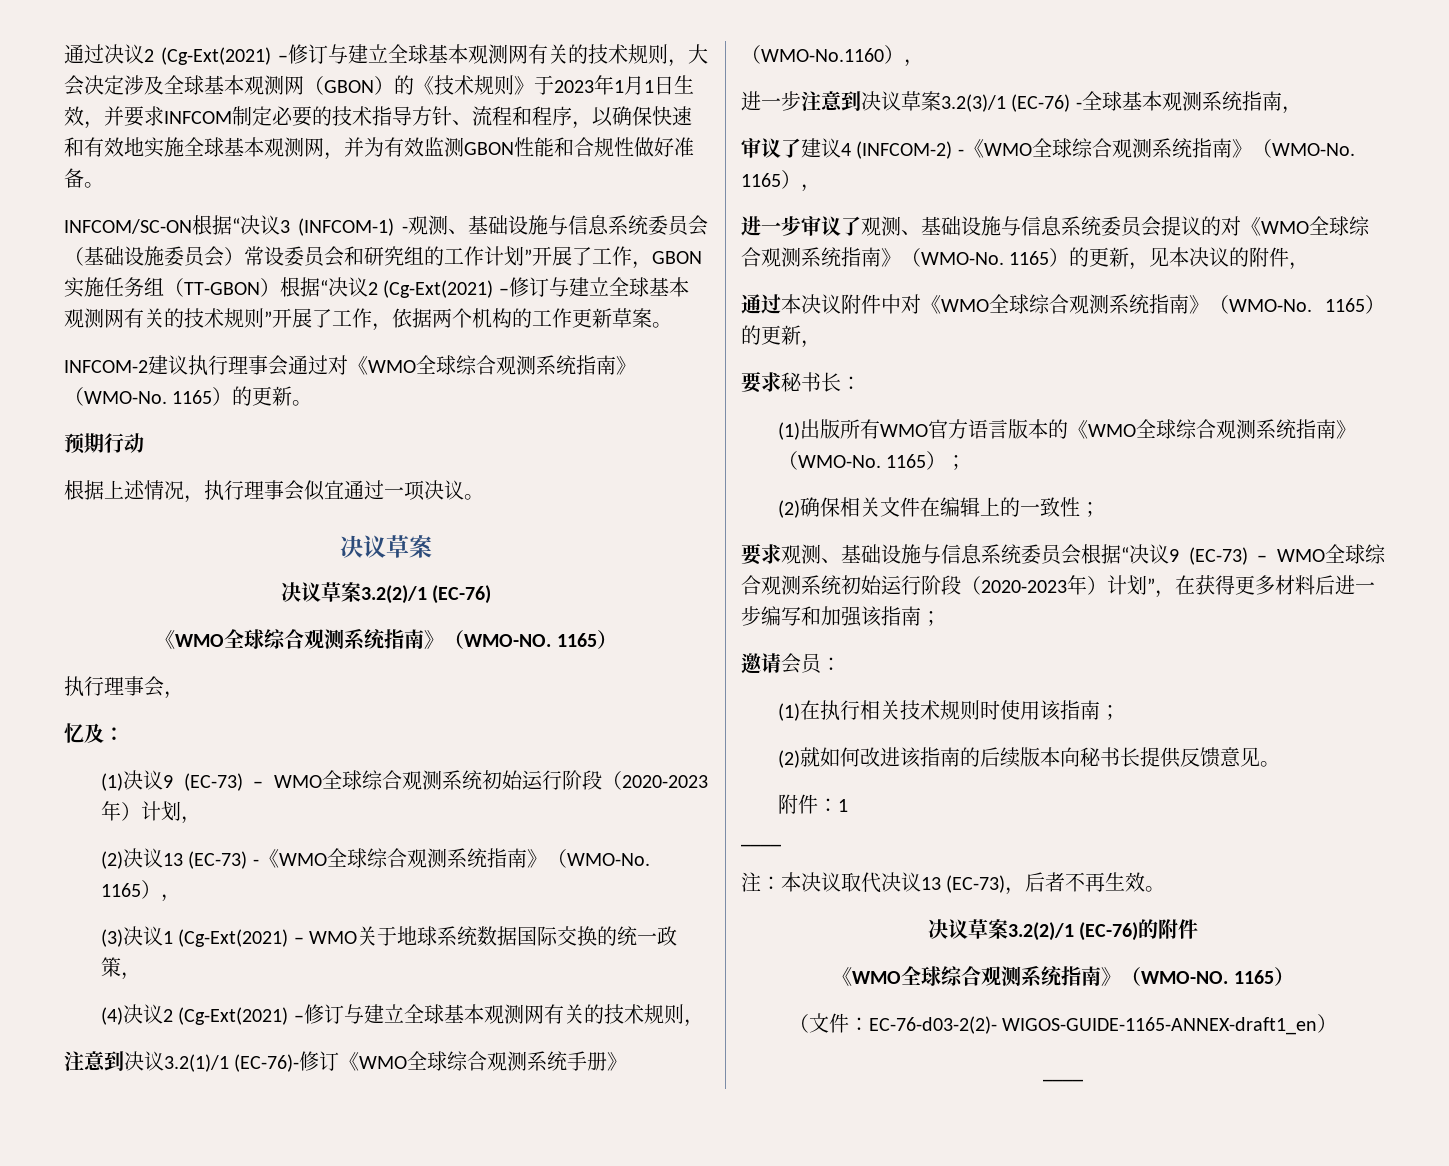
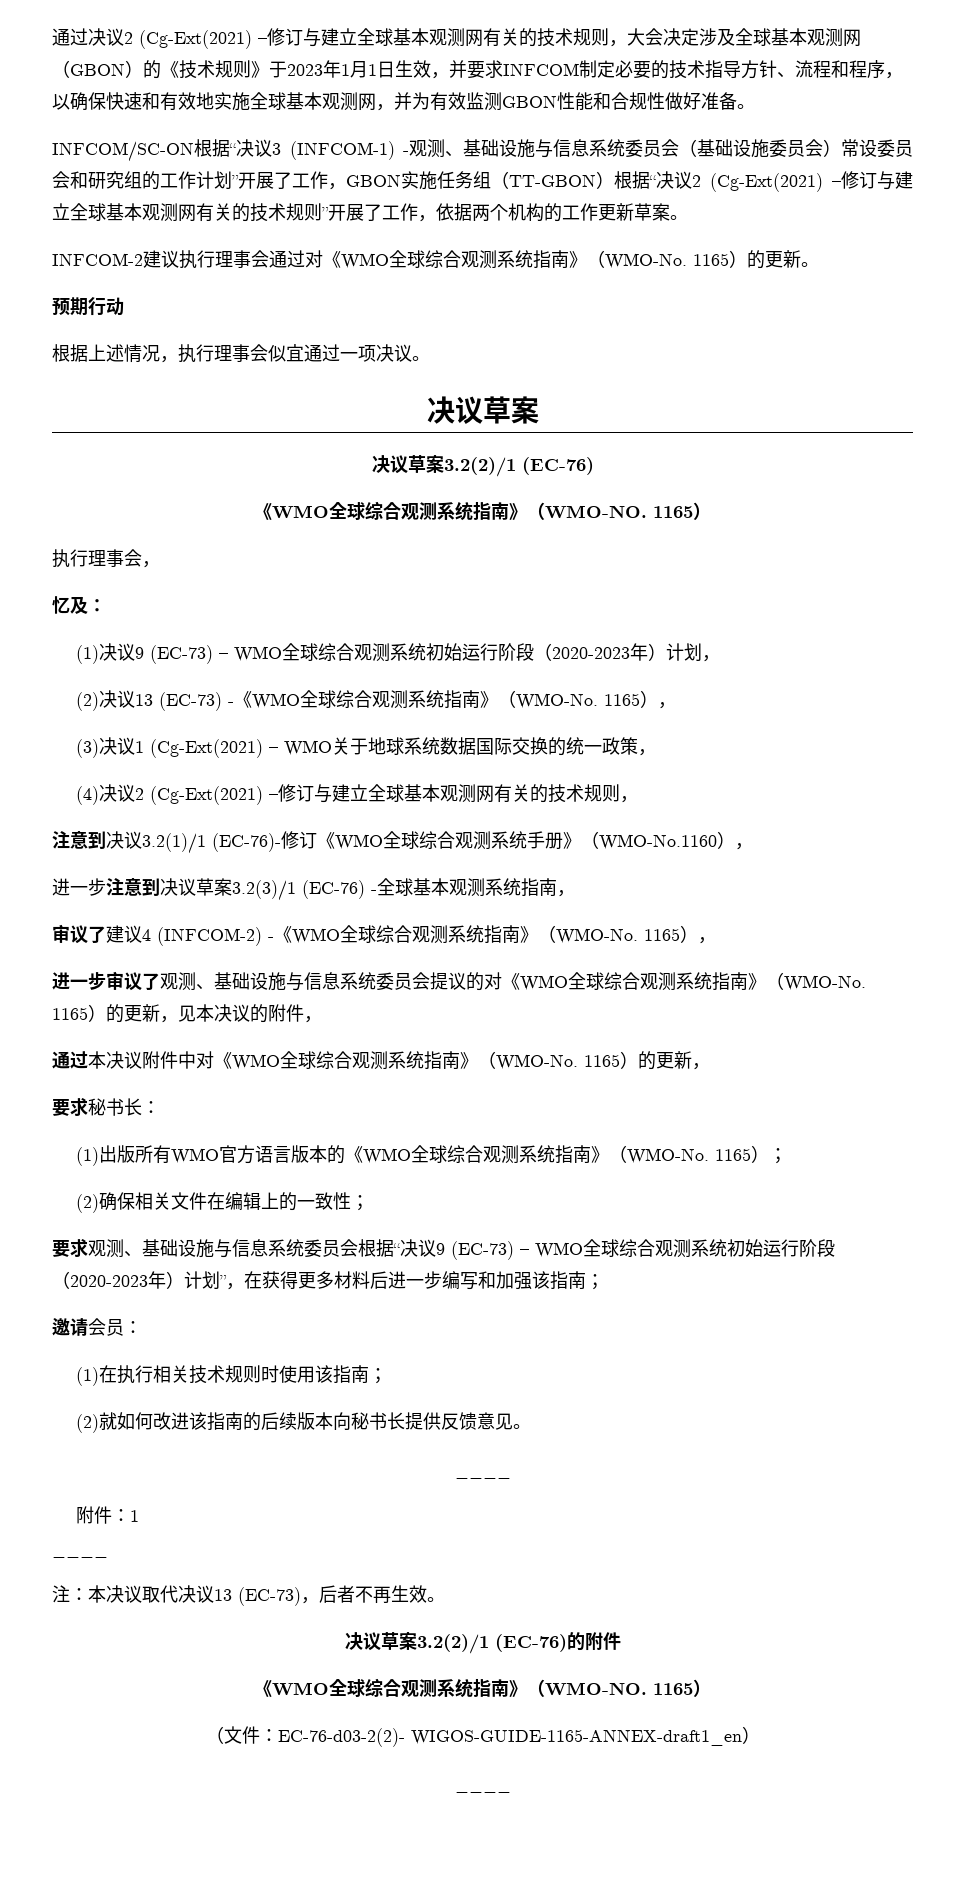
(1281, 764) none -> [454,1475,511,1479] // ____

